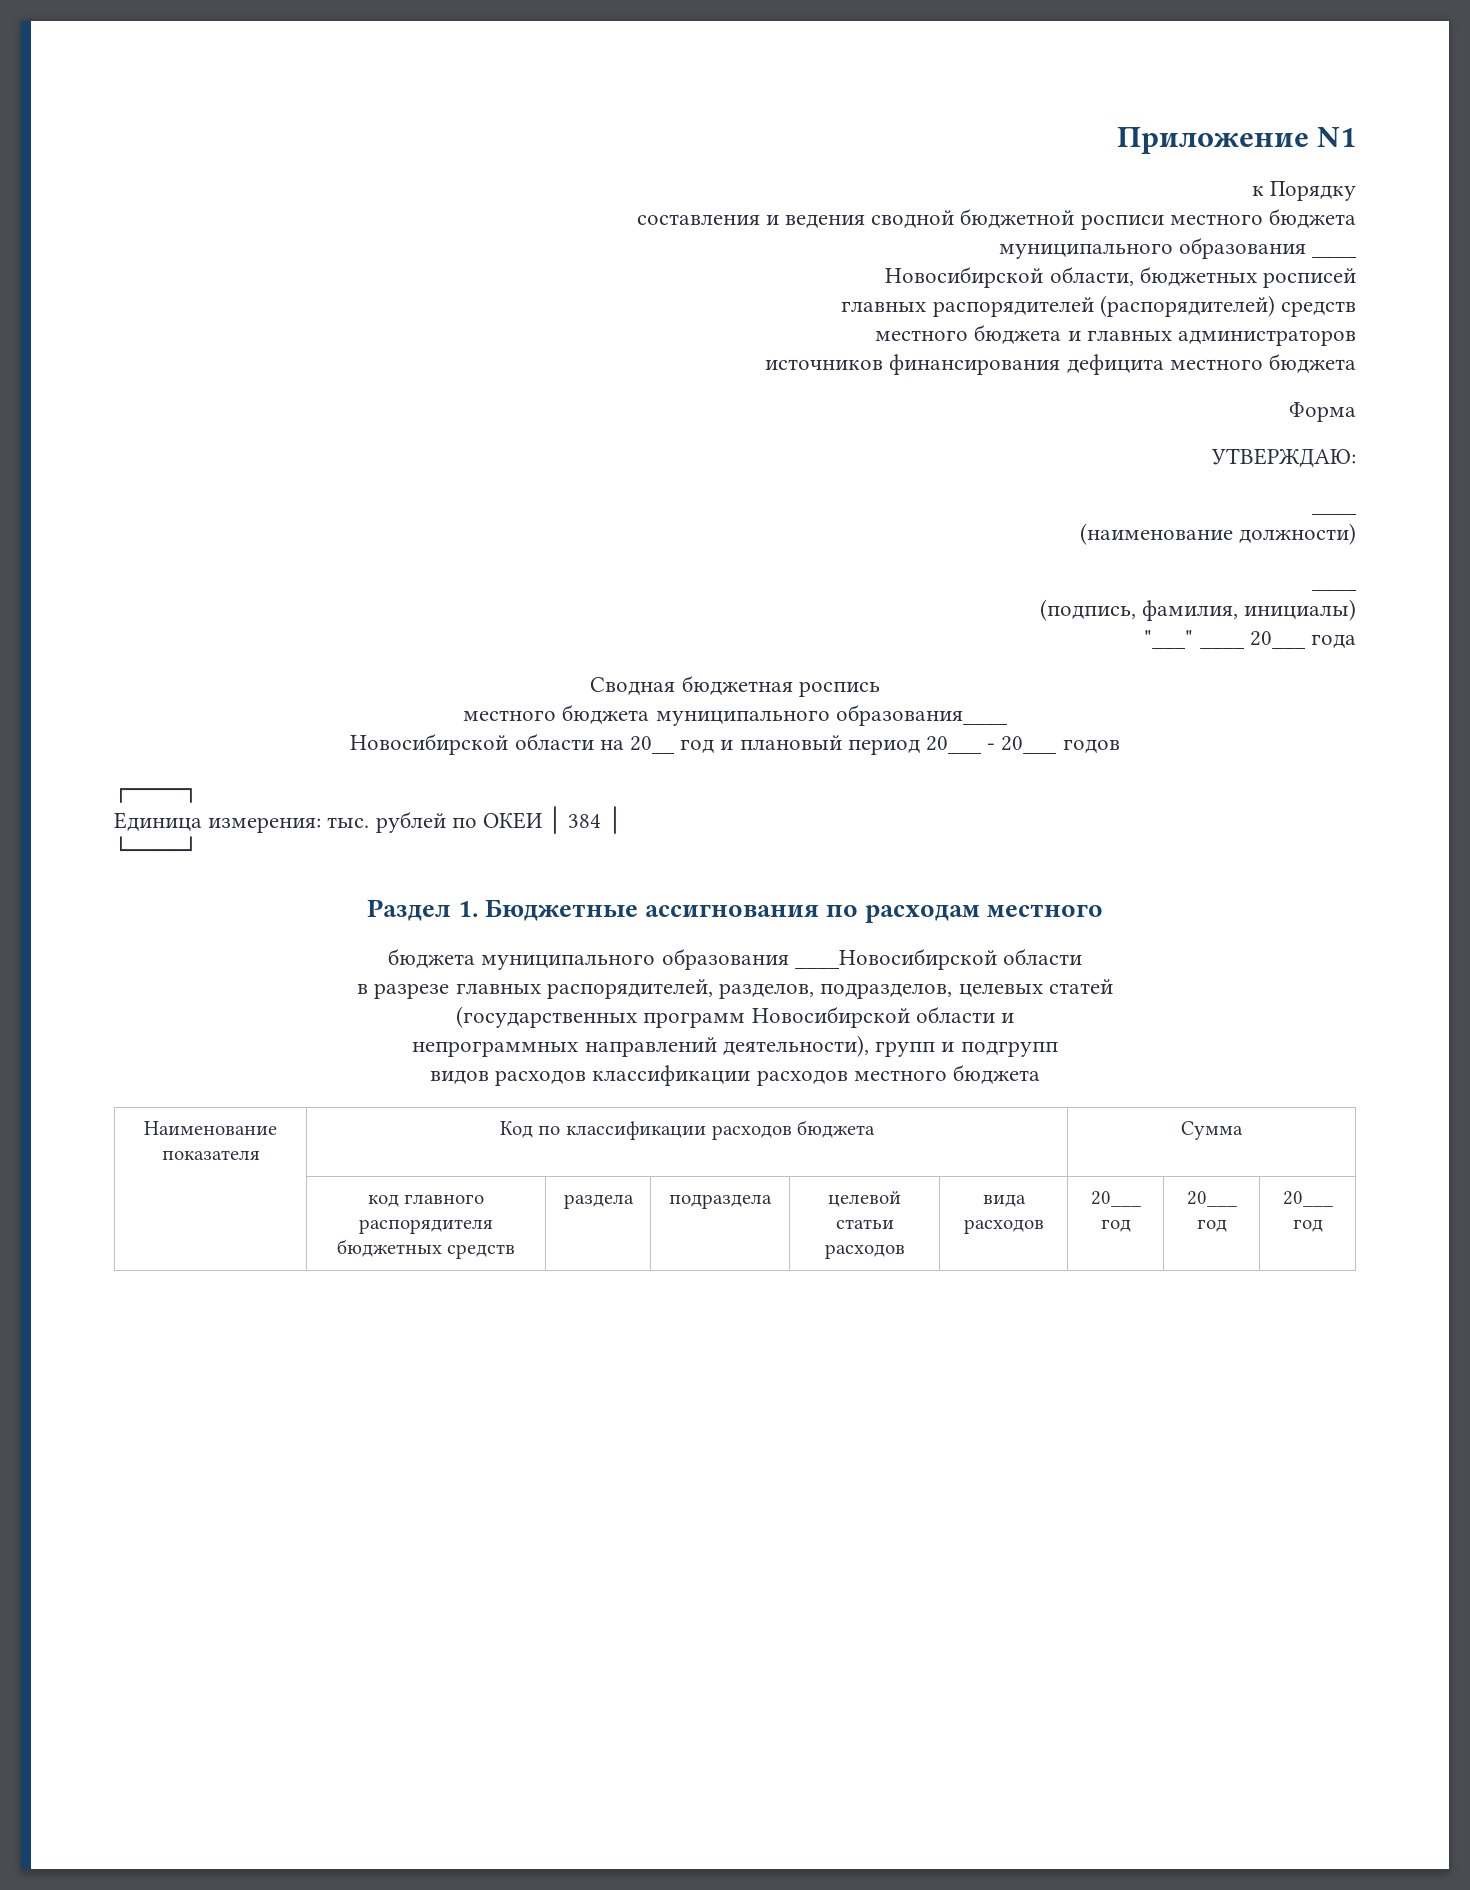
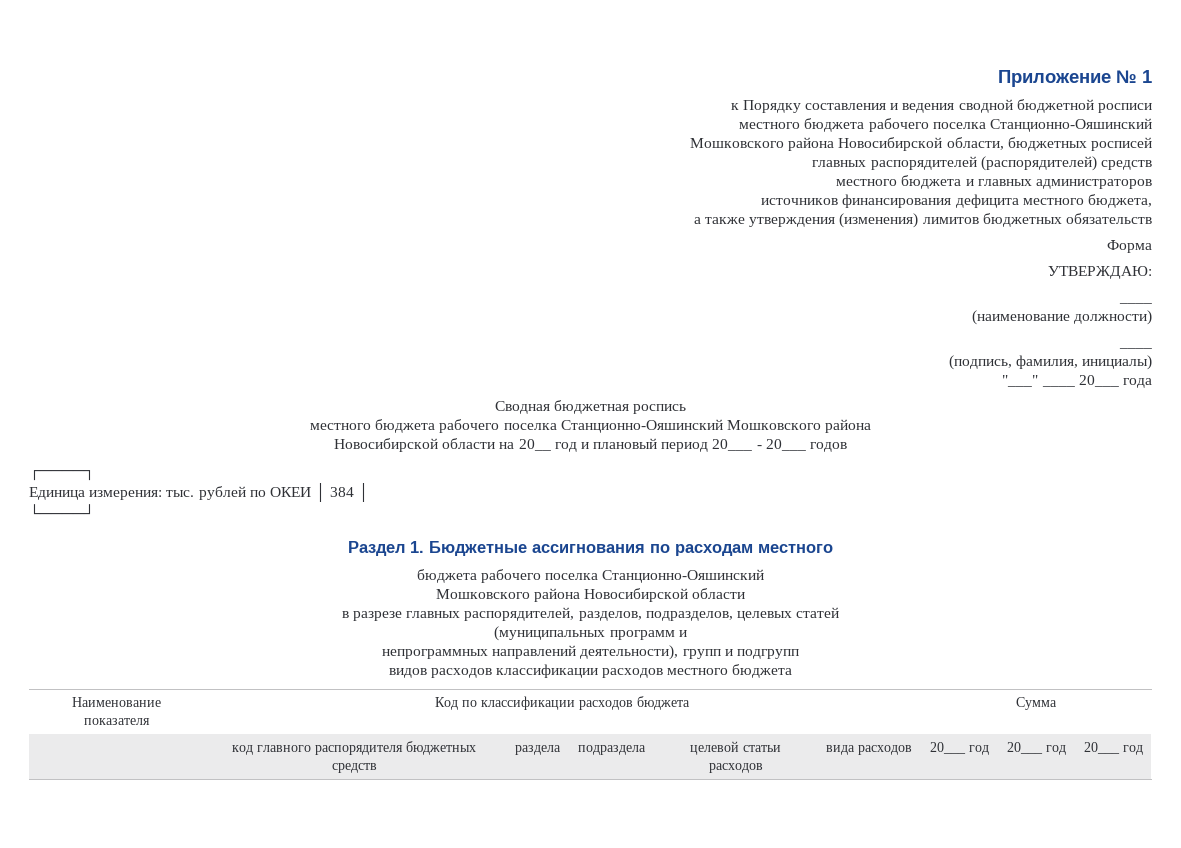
[1317,127,1356,147] N1 -> [1116,70,1152,83] № 1
(1356, 191) // -> (801, 106) none
[1169,208,1357,229] [998,237,1357,259] местного бюджета // муниципального образования ____ // -> [739,118,1152,132] [690,137,835,151] // местного бюджета рабочего поселка Станционно-Ояшинский // Мошковского района
[1269,353,1356,374] бюджета -> [1087,194,1152,208] [693,213,1152,228] бюджета, // а также утверждения (изменения) лимитов бюджетных обязательств
[655,704,1008,726] муниципального образования____ -> [439,419,872,433] рабочего поселка Станционно-Ояшинский Мошковского района
[481,948,997,970] муниципального образования ____Новосибирской -> [480,569,765,583] [435,588,689,602] рабочего поселка Станционно-Ояшинский // Мошковского района Новосибирской
[456,1006,995,1028] (государственных программ Новосибирской области -> [494,626,675,641] (муниципальных программ

